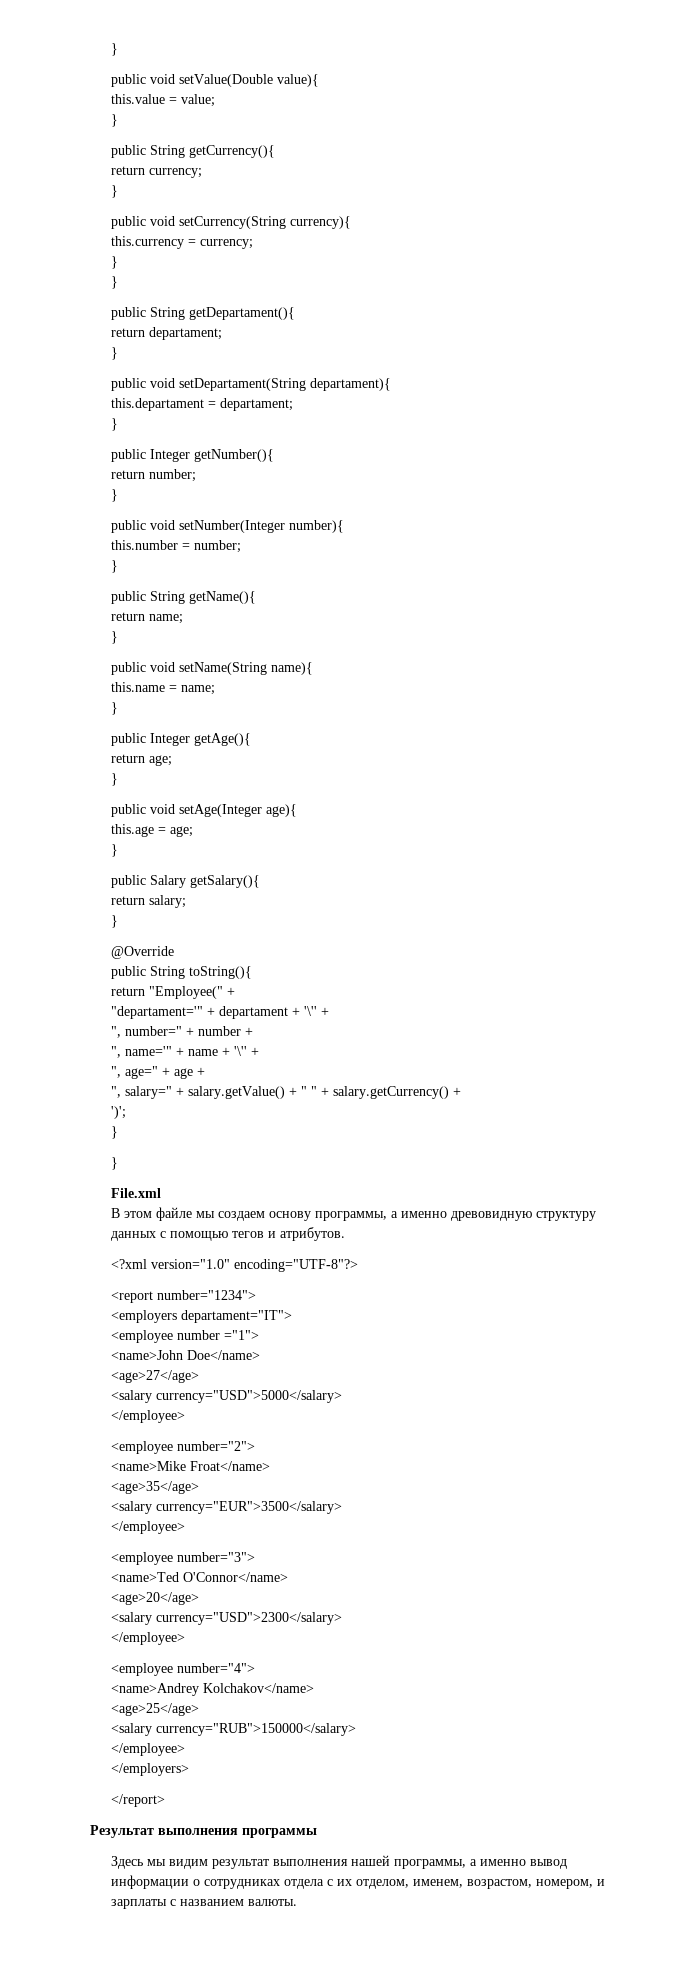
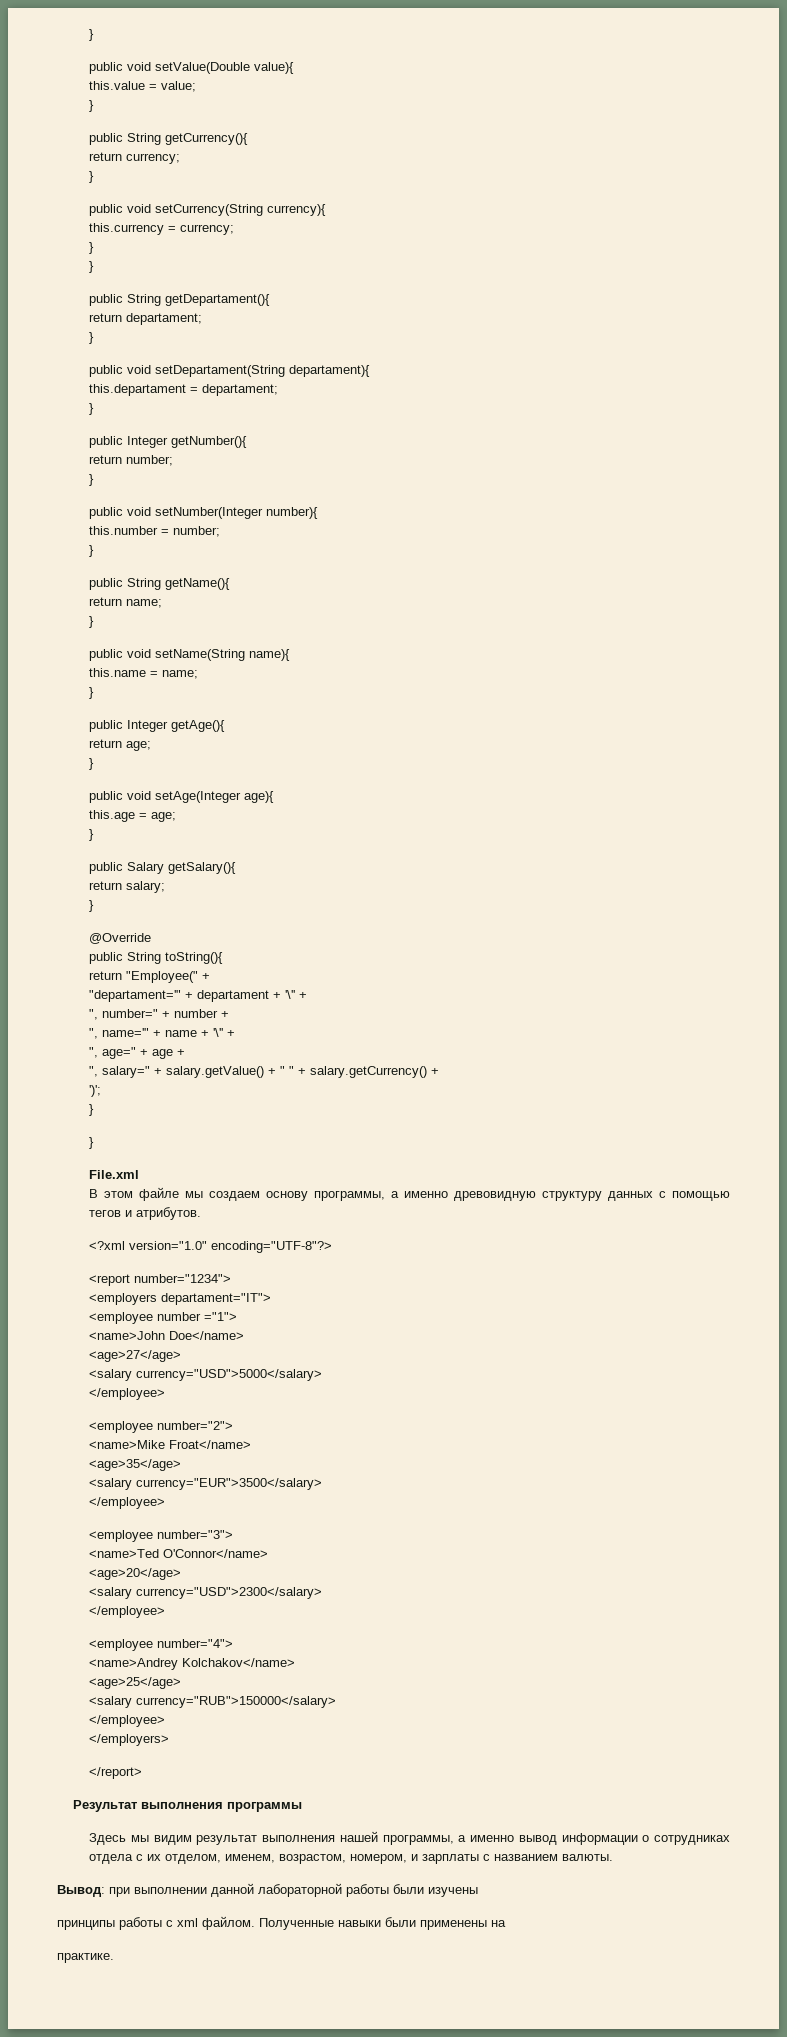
(297, 1902) none -> [57,1883,478,1897] [57,1916,506,1930] [57,1953,114,1963] // Вывод: при выполнении данной лабораторной работы были изучены // принципы работы с xml файлом. Полученные навыки были применены на // практике.

